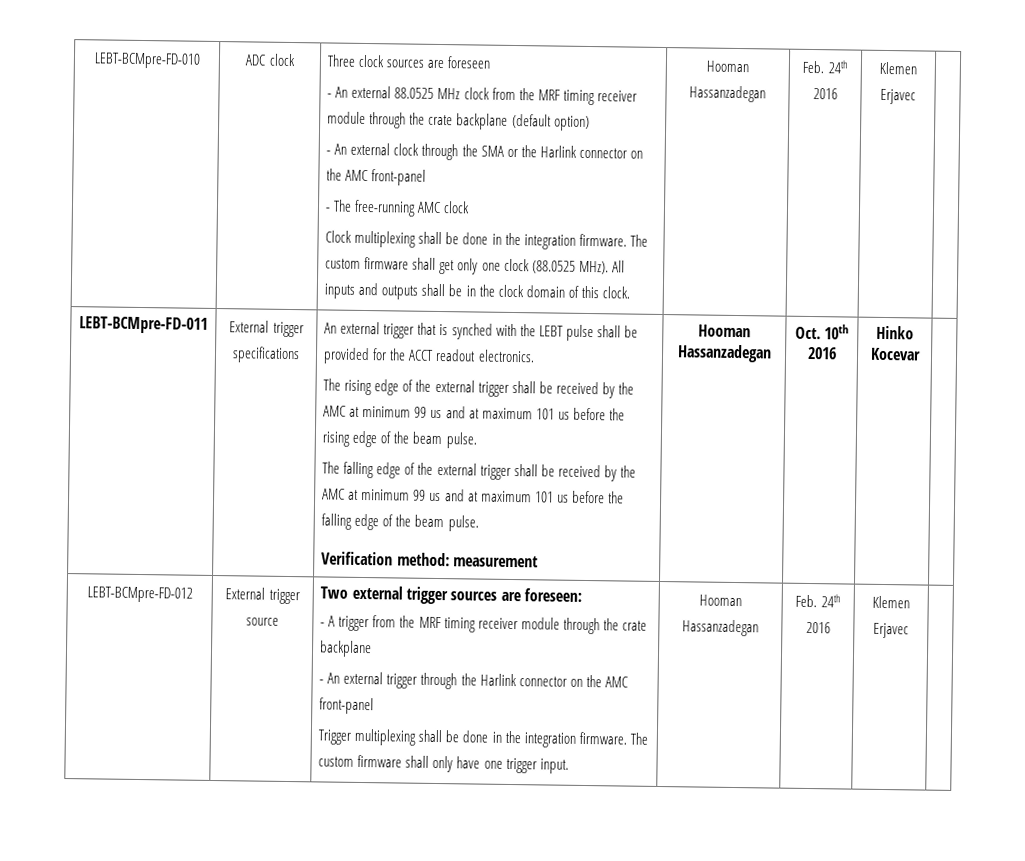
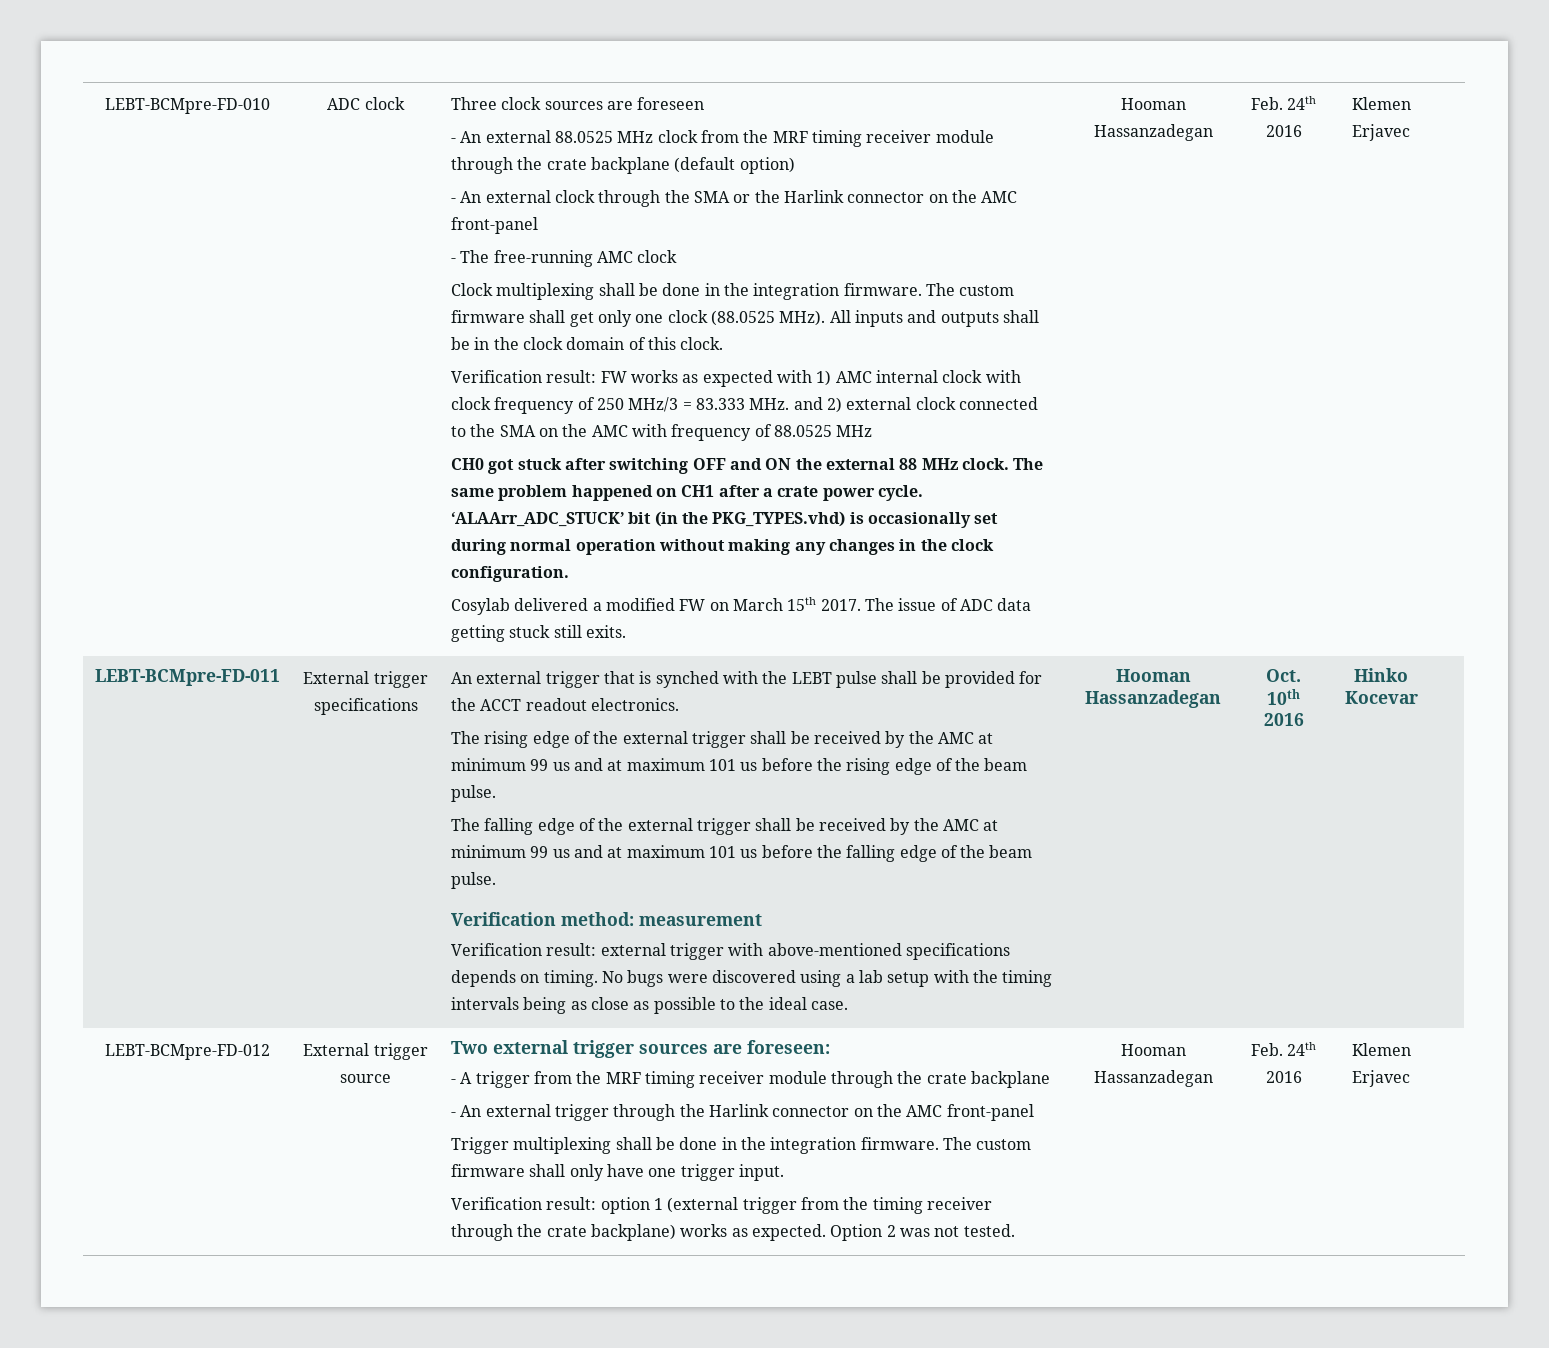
(630, 292) none -> [450,370,1021,387] [450,397,1038,414] [450,424,873,441] [450,458,1044,474] [450,485,923,501] [450,511,999,528] [450,539,994,555] [450,566,569,582] [450,597,1032,615] [450,625,626,642] // Verification result: FW works as expected with 1) AMC internal clock with clock frequency of 250 MHz/3 = 83.333 MHz. and 2) external clock connected to the SMA on the AMC with frequency of 88.0525 MHz // CH0 got stuck after switching OFF and ON the external 88 MHz clock. The same problem happened on CH1 after a crate power cycle. ‘ALAArr_ADC_STUCK’ bit (in the PKG_TYPES.vhd) is occasionally set during normal operation without making any changes in the clock configuration. // Cosylab delivered a modified FW on March 15th 2017. The issue of ADC data getting stuck still exits.
(538, 561) none -> [450,943,1010,960] [450,970,1053,987] [450,997,848,1014] // Verification result: external trigger with above-mentioned specifications depends on timing. No bugs were discovered using a lab setup with the timing intervals being as close as possible to the ideal case.
(569, 766) none -> [450,1197,992,1214] [450,1224,1015,1241] // Verification result: option 1 (external trigger from the timing receiver through the crate backplane) works as expected. Option 2 was not tested.

